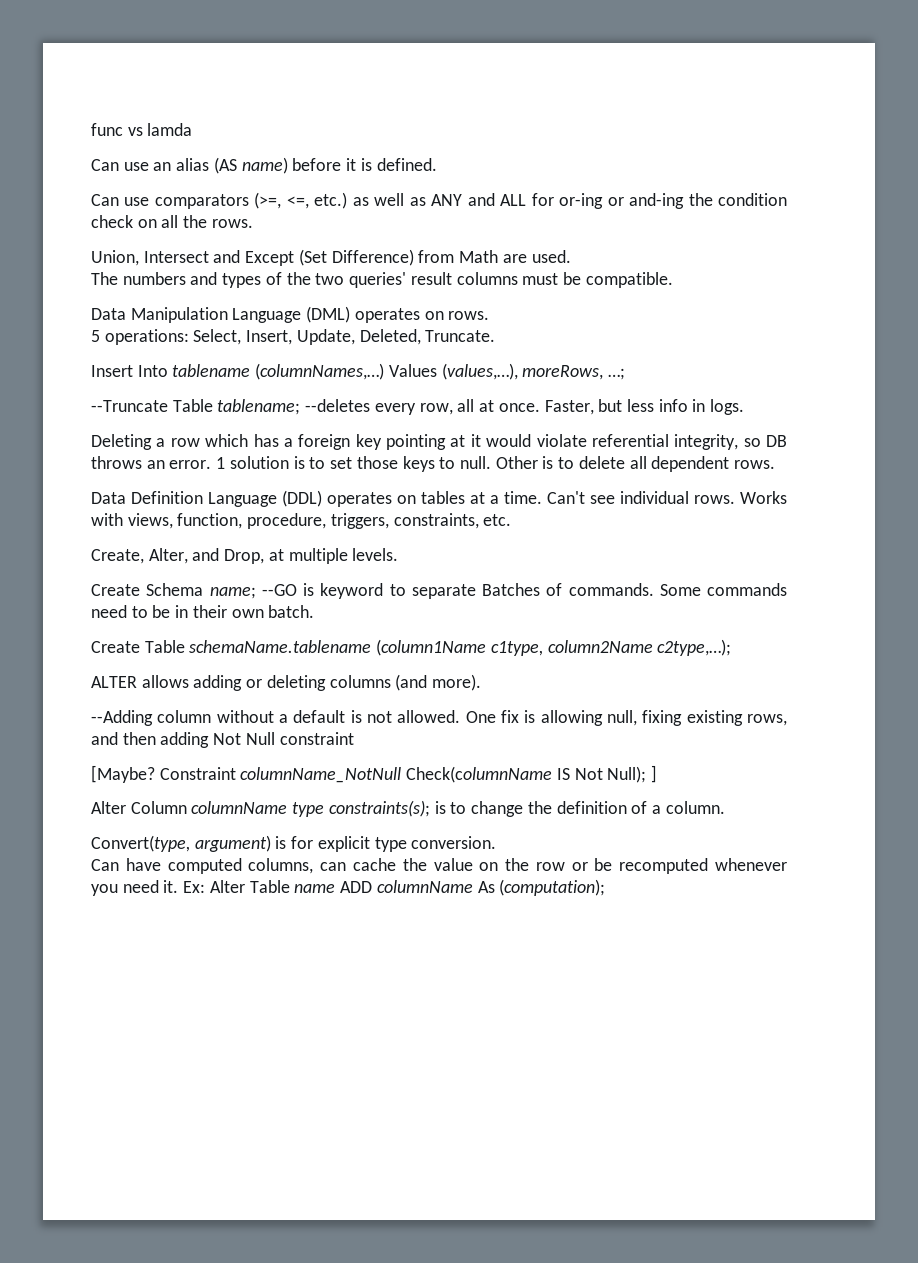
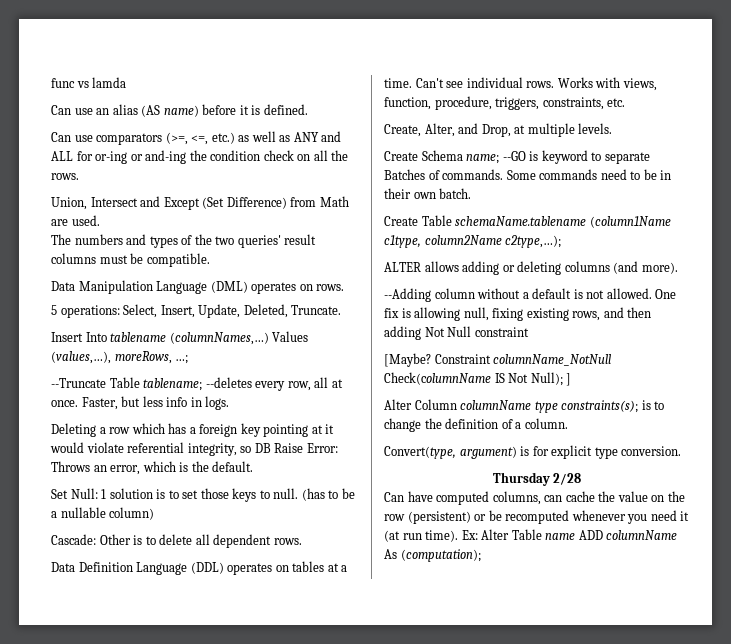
[91,456,212,469] throws an error. -> [274,443,338,453] [51,461,254,475] [51,488,98,499] Raise Error: Throws an error, which is the default. // Set Null:
(491, 462) none -> [301,488,355,501] [51,507,155,520] [51,534,96,545] (has to be a nullable column) // Cascade:
(497, 842) none -> [492,472,582,486] // Thursday 2/28
(565, 866) none -> [407,511,471,524] (persistent)
[163,880,179,893] it. -> [680,511,690,521] [384,530,459,542] it (at run time).

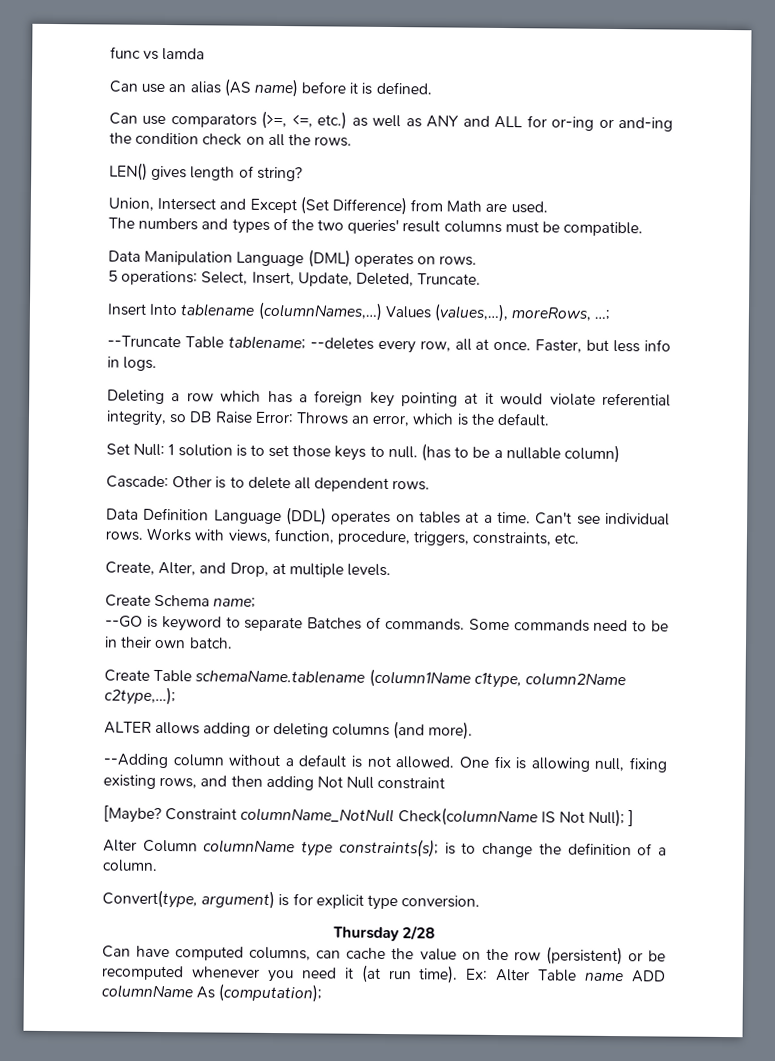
(79, 176) none -> [109,162,303,182] // LEN() gives length of string?
(500, 159) none -> (257, 602) //

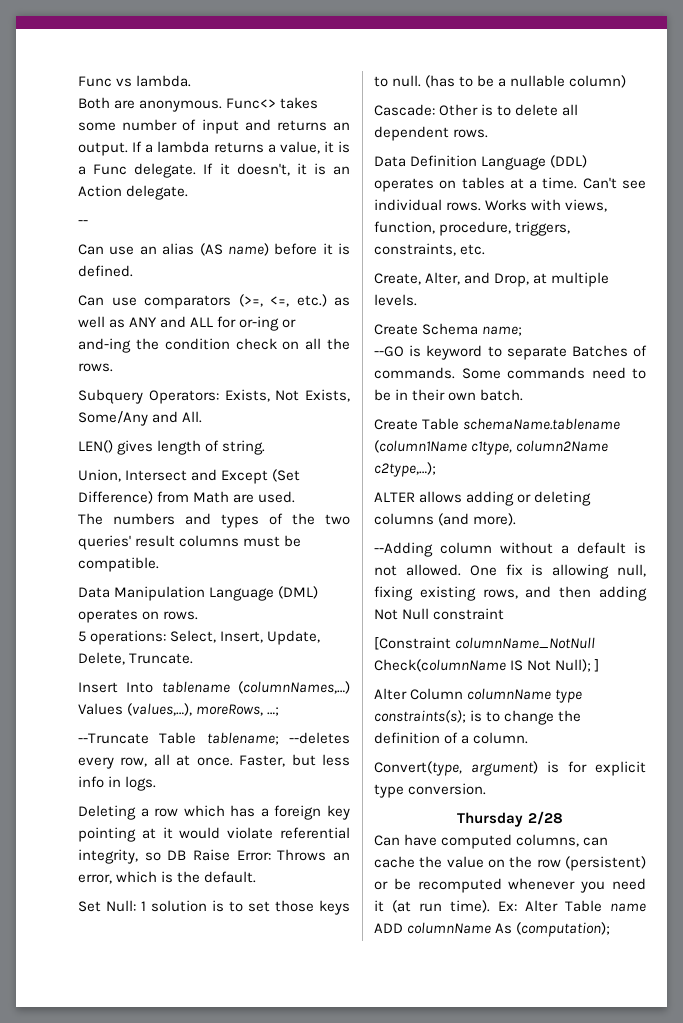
[110,46,206,61] func vs lamda -> [78,75,192,87] [78,97,319,112] [78,119,350,134] [78,141,350,156] [78,163,350,178] [78,185,189,200] [78,220,88,225] Func vs lambda. // Both are anonymous. Func<> takes some number of input and returns an output. If a lambda returns a value, it is a Func delegate. If it doesn't, it is an Action delegate. // --
(353, 141) none -> [78,389,350,404] [78,411,203,426] // Subquery Operators: Exists, Not Exists, Some/Any and All.
[256,166,303,182] string? -> [222,440,266,455] string.
[355,272,414,287] Deleted, -> [78,652,125,665] Delete,
[103,805,238,823] [Maybe? Constraint -> [374,637,451,650] [Constraint

